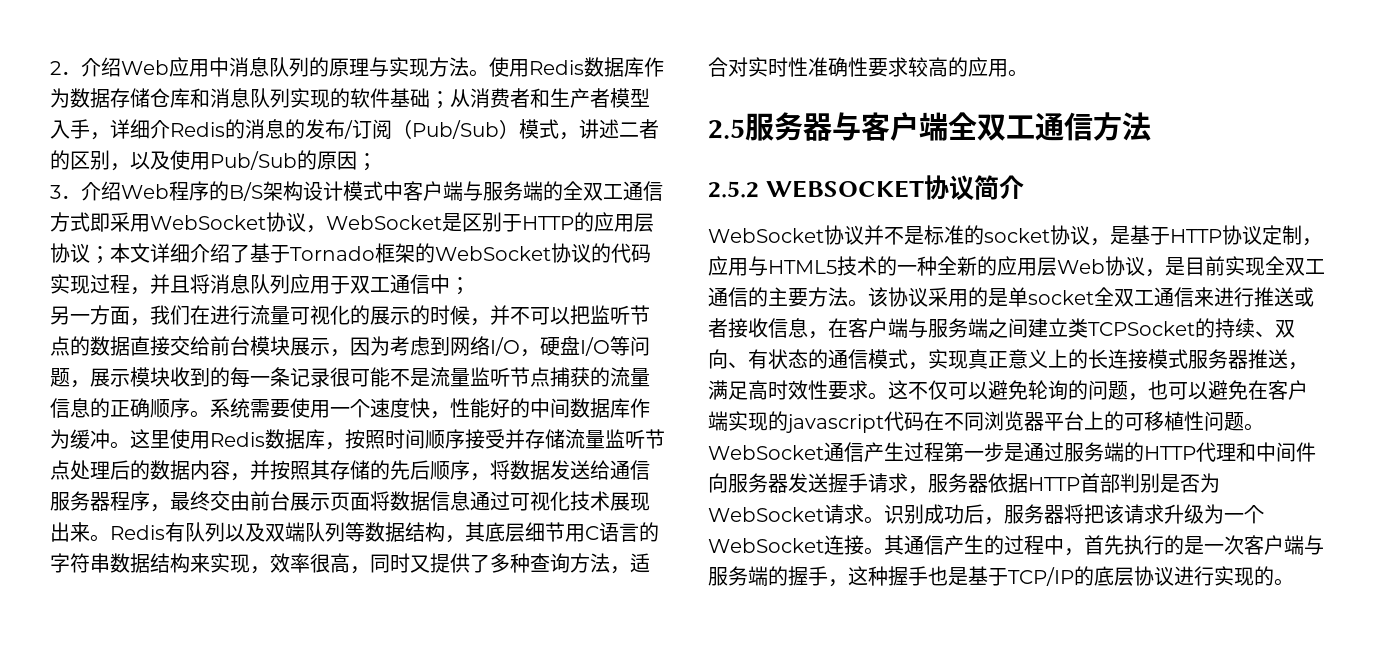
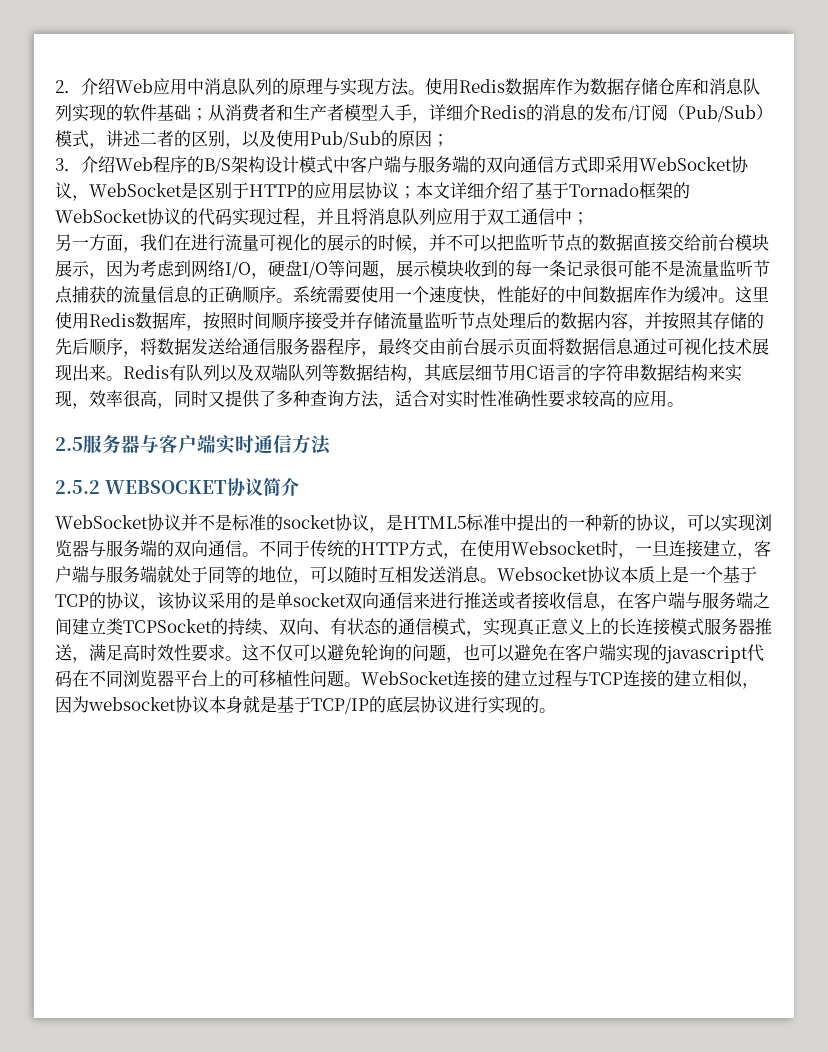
[563,181,623,201] 全双工 -> [486,156,520,173] 双向
[948,112,1035,141] 全双工 -> [216,435,254,454] 实时
[1130,225,1322,246] [708,256,1325,277] [708,287,868,307] 基于HTTP协议定制，应用与HTML5技术的一种全新的应用层Web协议，是目前实现全双工通信的主要方法。 -> [403,514,772,533] [55,539,771,559] [55,565,757,585] [55,592,157,611] HTML5标准中提出的一种新的协议，可以实现浏览器与服务端的双向通信。不同于传统的HTTP方式，在使用Websocket时，一旦连接建立，客户端与服务端就处于同等的地位，可以随时互相发送消息。Websocket协议本质上是一个基于TCP的协议，
[1094,287,1154,307] 全双工 -> [345,592,379,609] 双向
[824,442,1316,462] [708,473,1220,494] [708,504,1264,525] [708,535,1324,556] [708,566,948,587] 通信产生过程第一步是通过服务端的HTTP代理和中间件向服务器发送握手请求，服务器依据HTTP首部判别是否为WebSocket请求。识别成功后，服务器将把该请求升级为一个WebSocket连接。其通信产生的过程中，首先执行的是一次客户端与服务端的握手，这种握手也 -> [453,670,759,689] [55,695,260,713] 连接的建立过程与TCP连接的建立相似，因为websocket协议本身就

